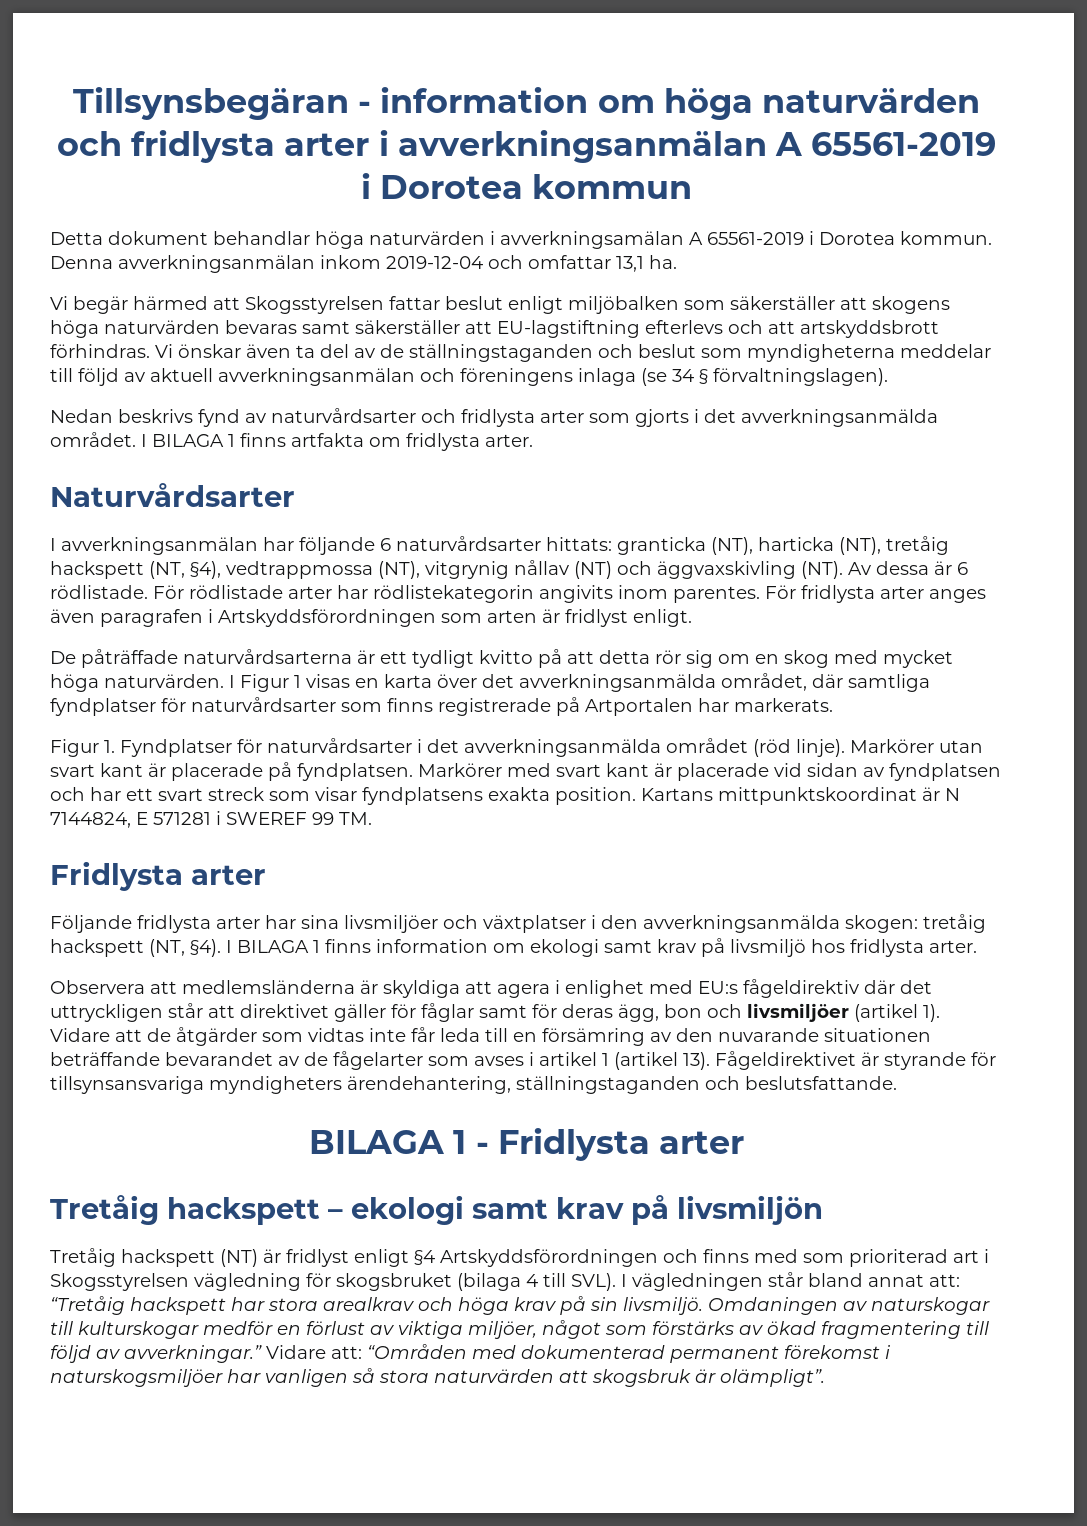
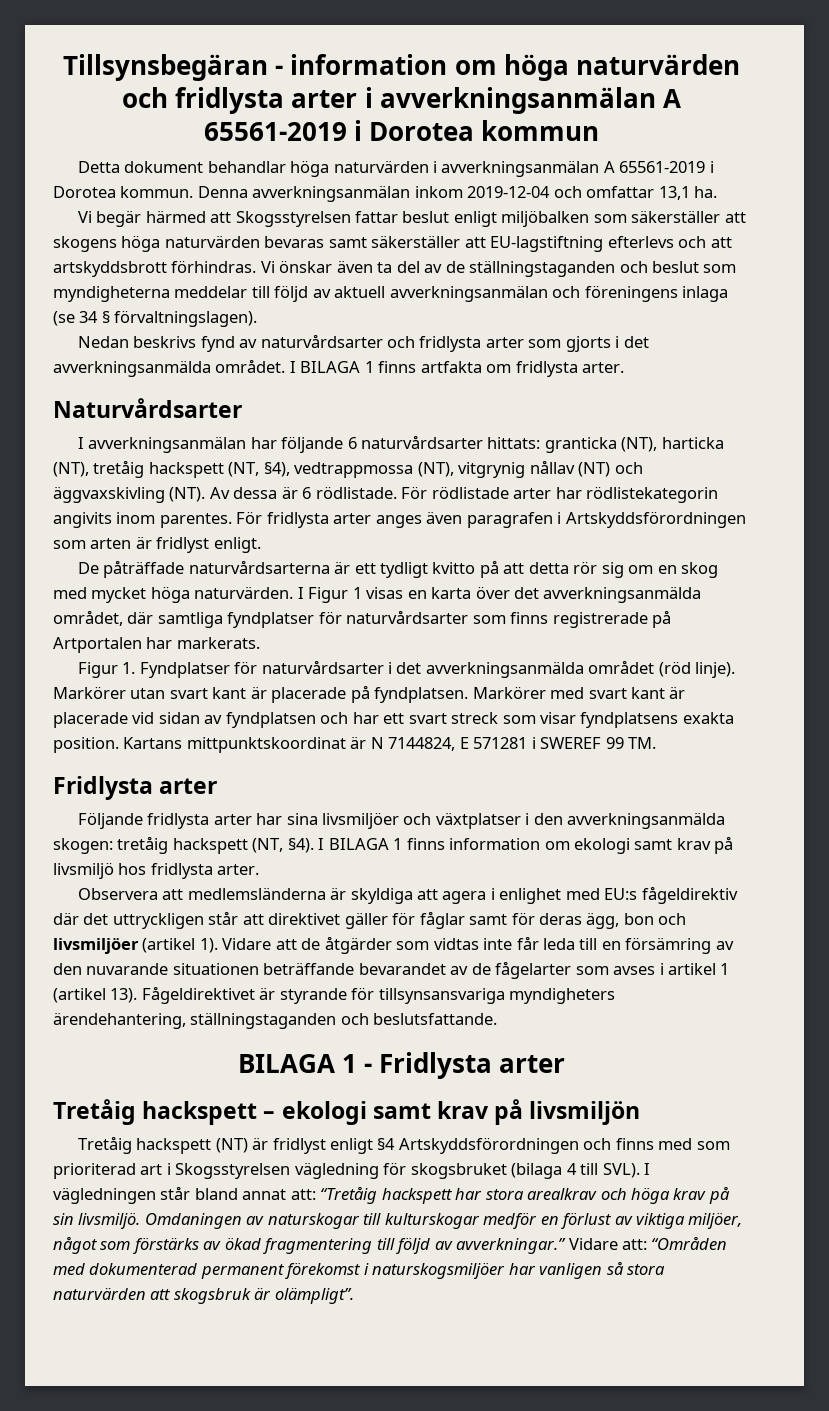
[500,231,684,249] avverkningsamälan -> [441,160,600,177] avverkningsanmälan

